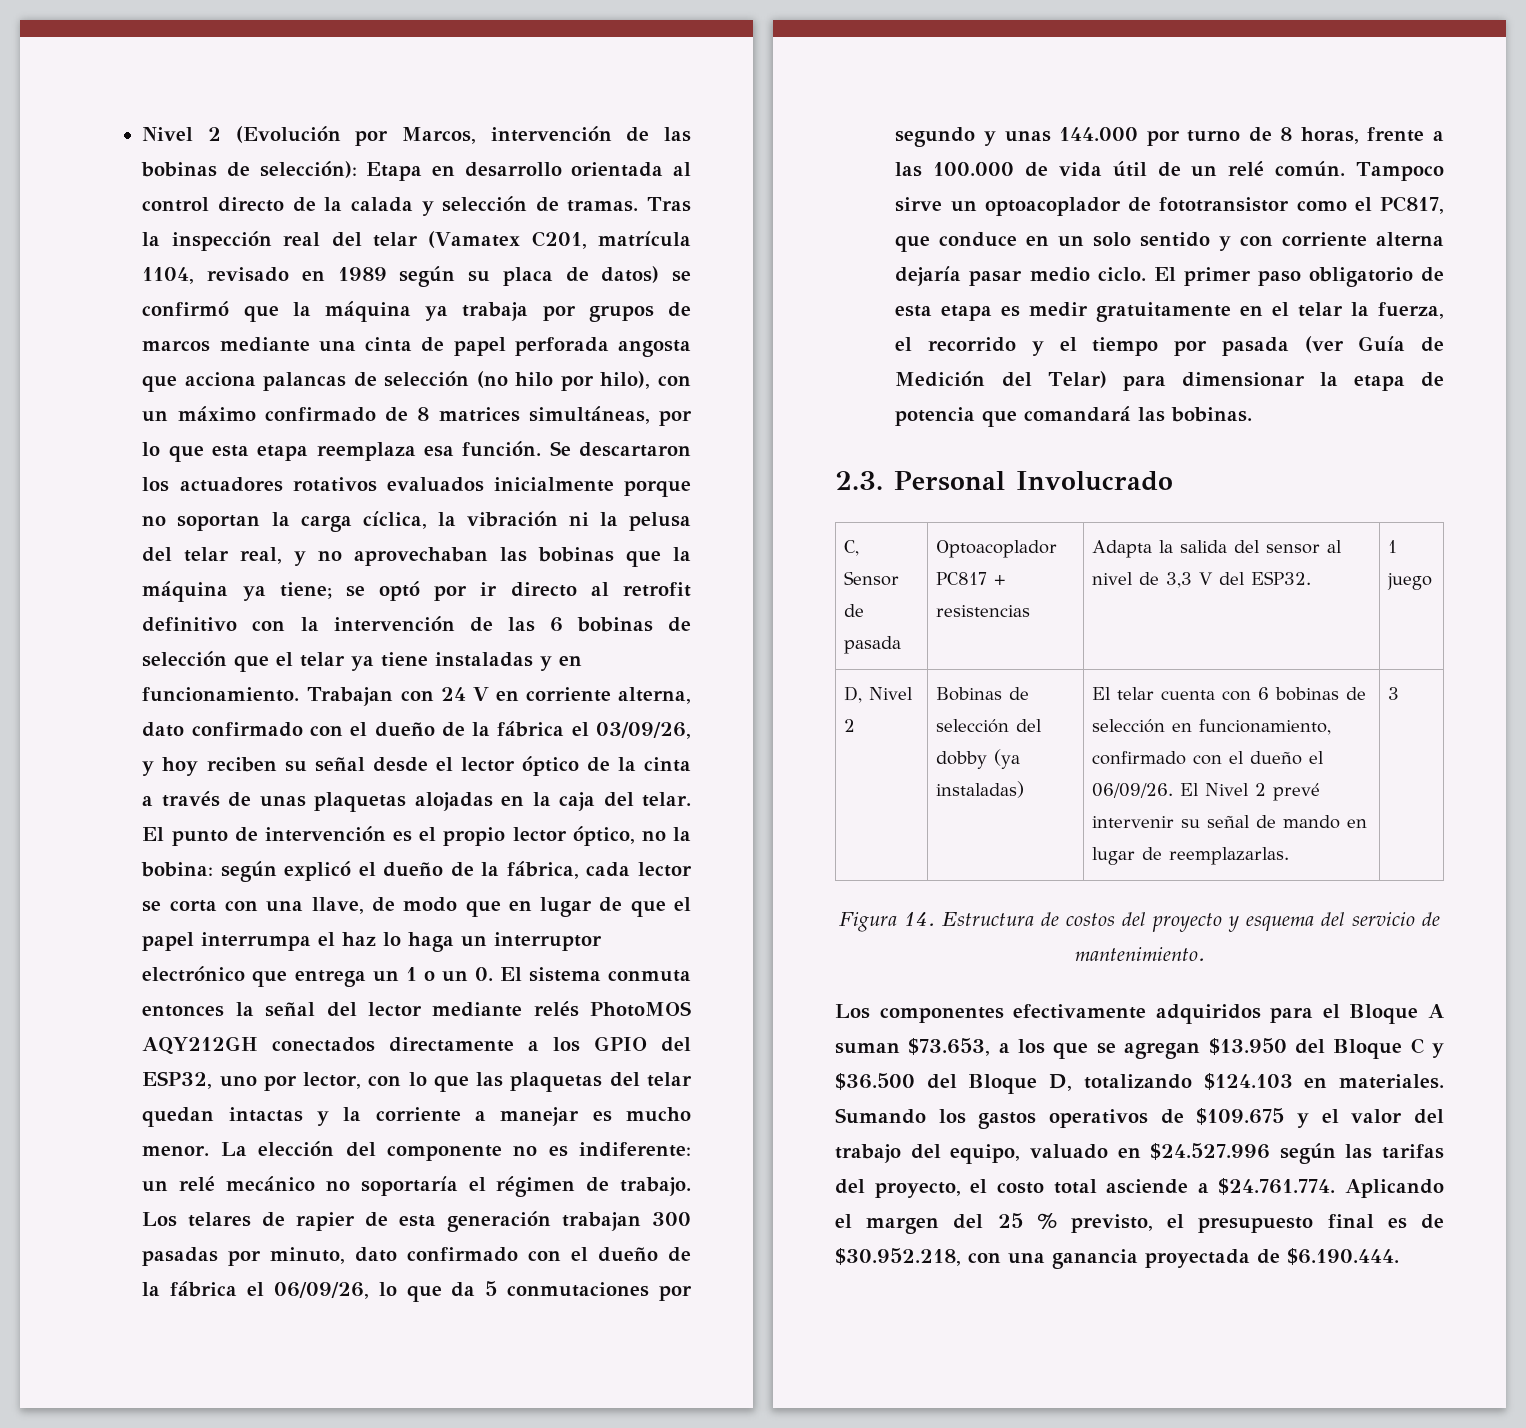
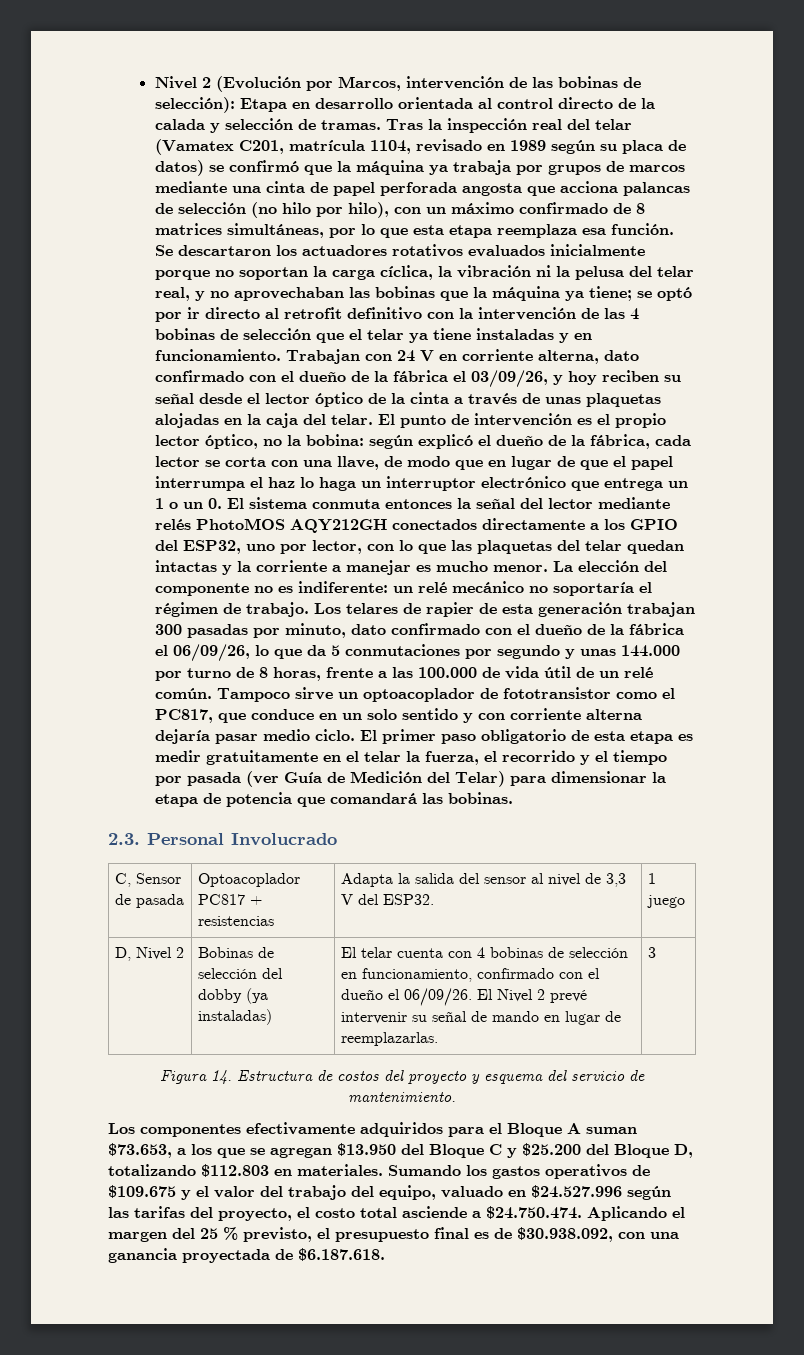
[549,617,563,632] 6 -> [629,308,639,320] 4
[1257,687,1269,700] 6 -> [477,947,486,958] 4
[835,1073,915,1090] $36.500 -> [522,1143,581,1156] $25.200
[1203,1073,1293,1090] $124.103 -> [201,1164,269,1177] $112.803
[1218,1178,1336,1195] $24.761.774. -> [486,1206,582,1219] $24.750.474.
[835,1248,961,1266] $30.952.218, -> [517,1227,613,1242] $30.938.092,
[1287,1248,1399,1265] $6.190.444. -> [298,1248,385,1261] $6.187.618.

